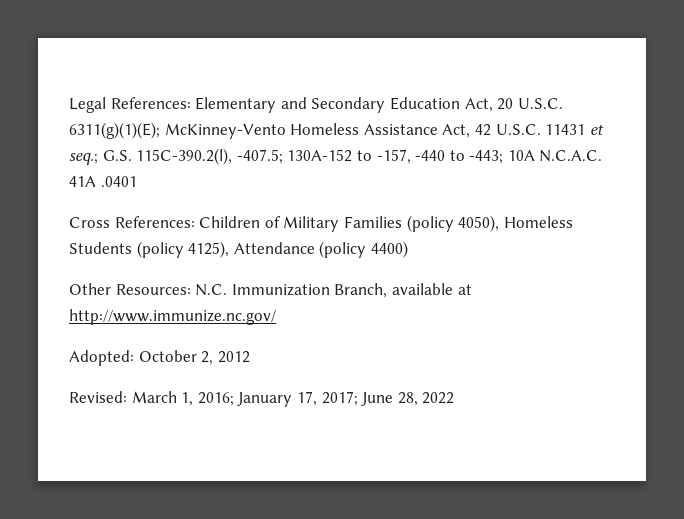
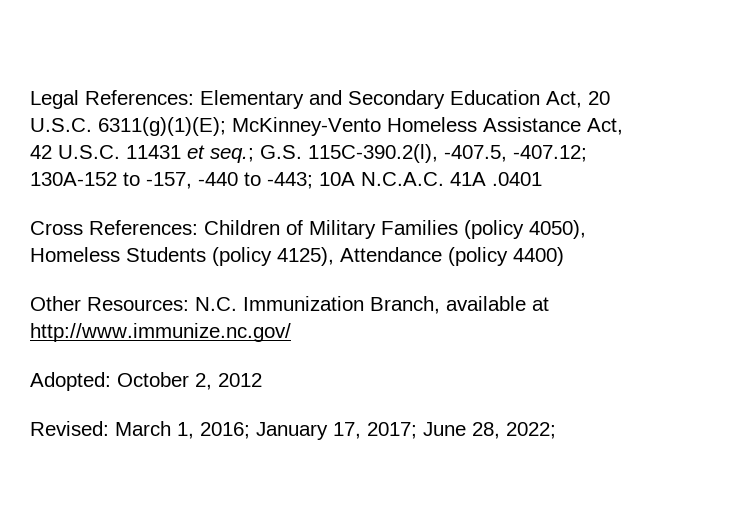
[236,149,283,164] -407.5; -> [444,145,587,162] -407.5, -407.12;
[422,392,455,404] 2022 -> [506,422,556,439] 2022;

